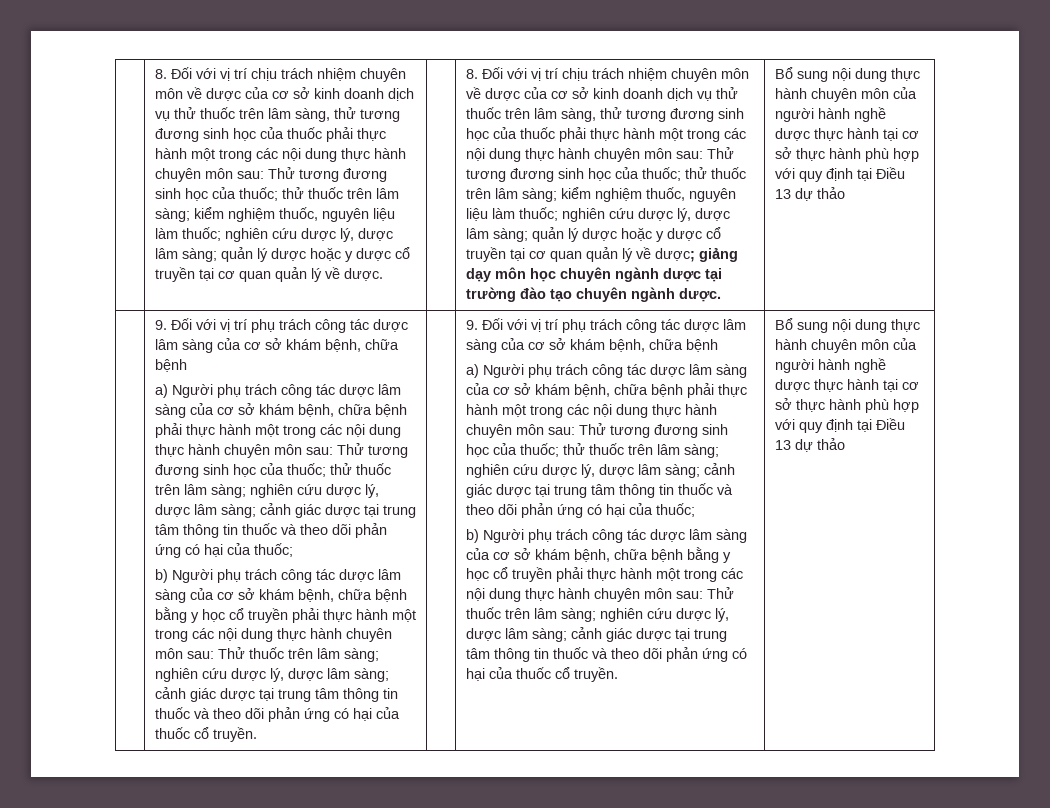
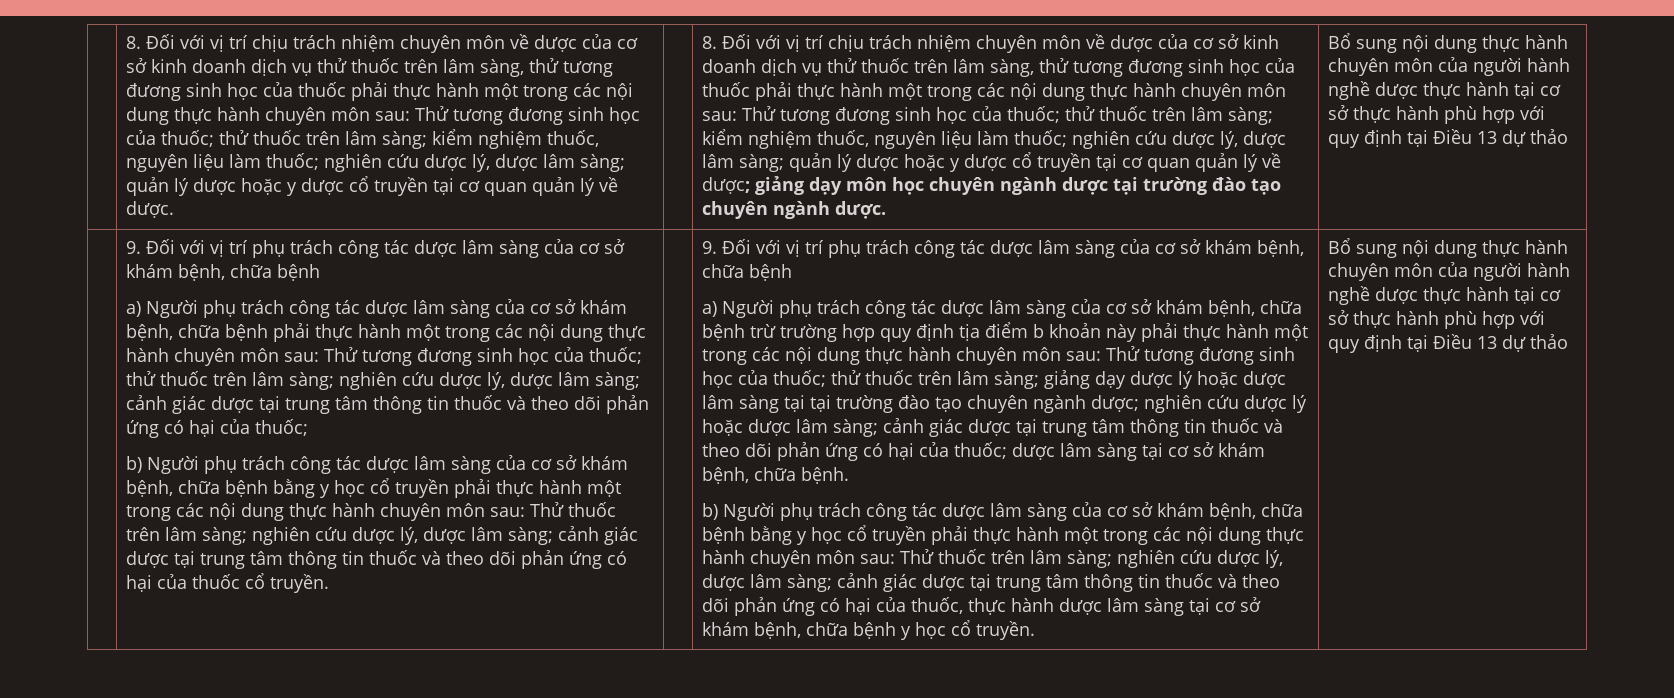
(683, 390) none -> [749,322,1137,342] trừ trường hợp quy định tịa điểm b khoản này
[465,464,595,478] nghiên cứu dược lý, -> [1043,370,1286,389] [701,395,1307,413] [701,419,743,436] giảng dạy dược lý hoặc dược lâm sàng tại tại trường đào tạo chuyên ngành dược; nghiên cứu dược lý hoặc
(695, 510) none -> [1011,442,1265,461] [701,467,849,484] dược lâm sàng tại cơ sở khám bệnh, chữa bệnh.
[515,667,551,679] thuốc -> [910,597,1261,616] [701,622,946,640] thuốc, thực hành dược lâm sàng tại cơ sở khám bệnh, chữa bệnh y học

